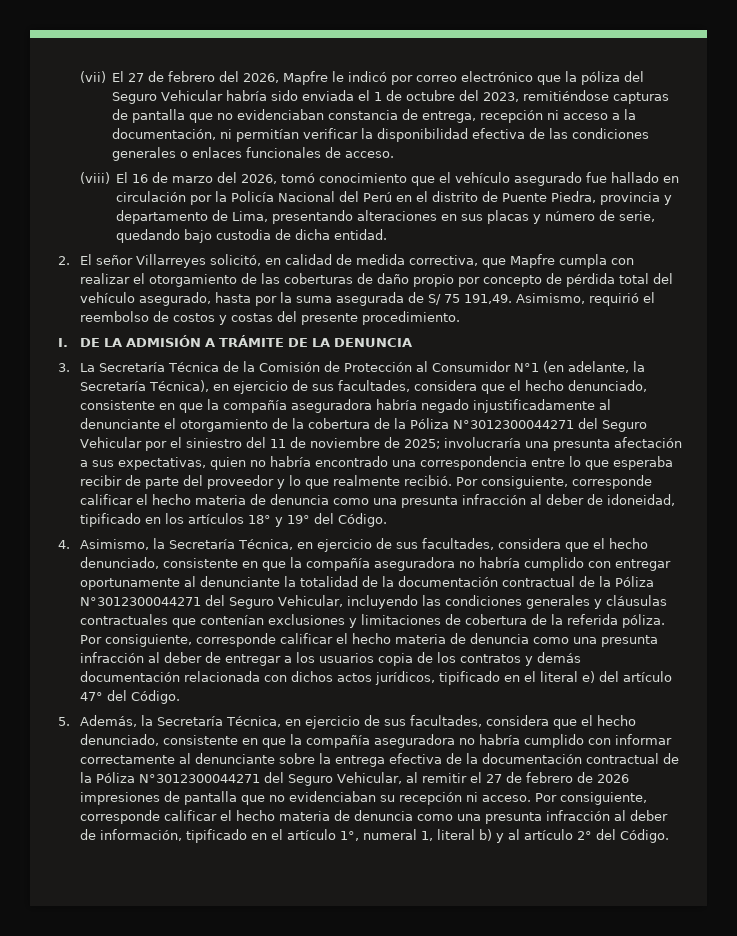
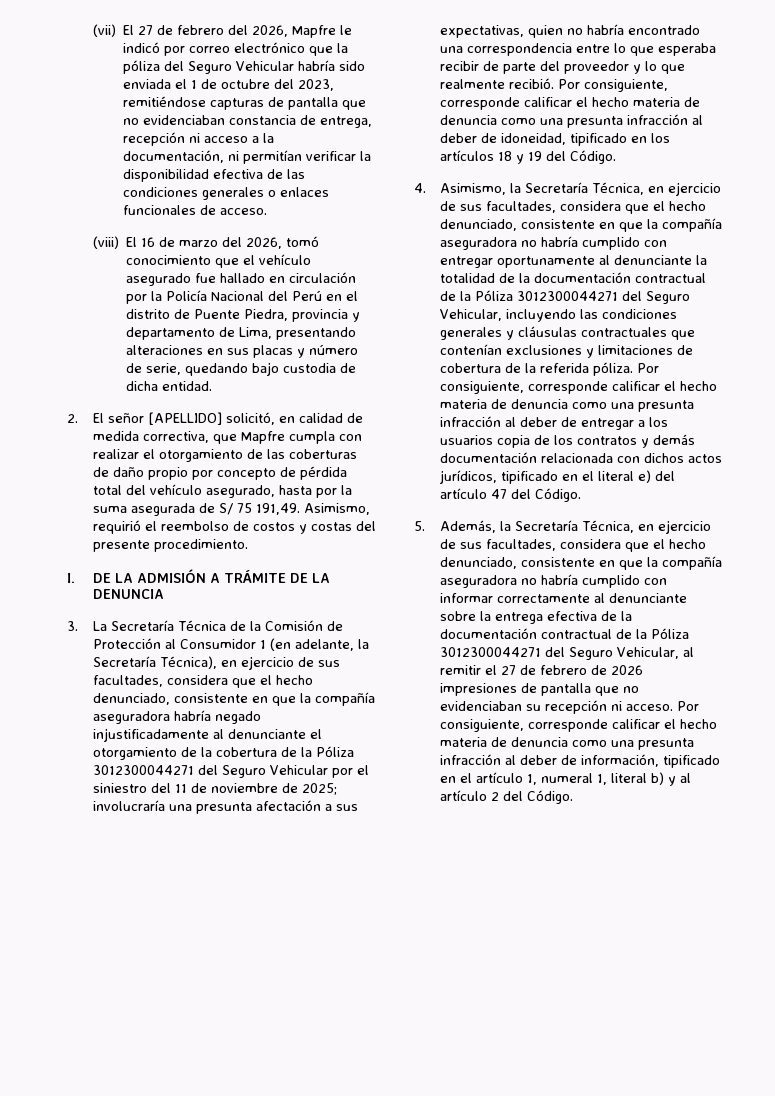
[136,254,207,268] Villarreyes -> [147,412,222,425] [APELLIDO]
[514,363,540,372] N°1 -> [259,640,266,649] 1
[453,420,575,429] N°3012300044271 -> [92,765,194,775] 3012300044271
[248,515,311,527] 18° y 19° -> [497,151,542,164] 18 y 19
[80,597,202,606] N°3012300044271 -> [516,291,618,301] 3012300044271
[80,692,104,701] 47° -> [490,489,507,499] 47
[139,774,261,783] N°3012300044271 -> [439,647,541,657] 3012300044271
[340,831,360,841] 1°, -> [526,774,537,785] 1,
[577,831,593,840] 2° -> [490,792,499,801] 2

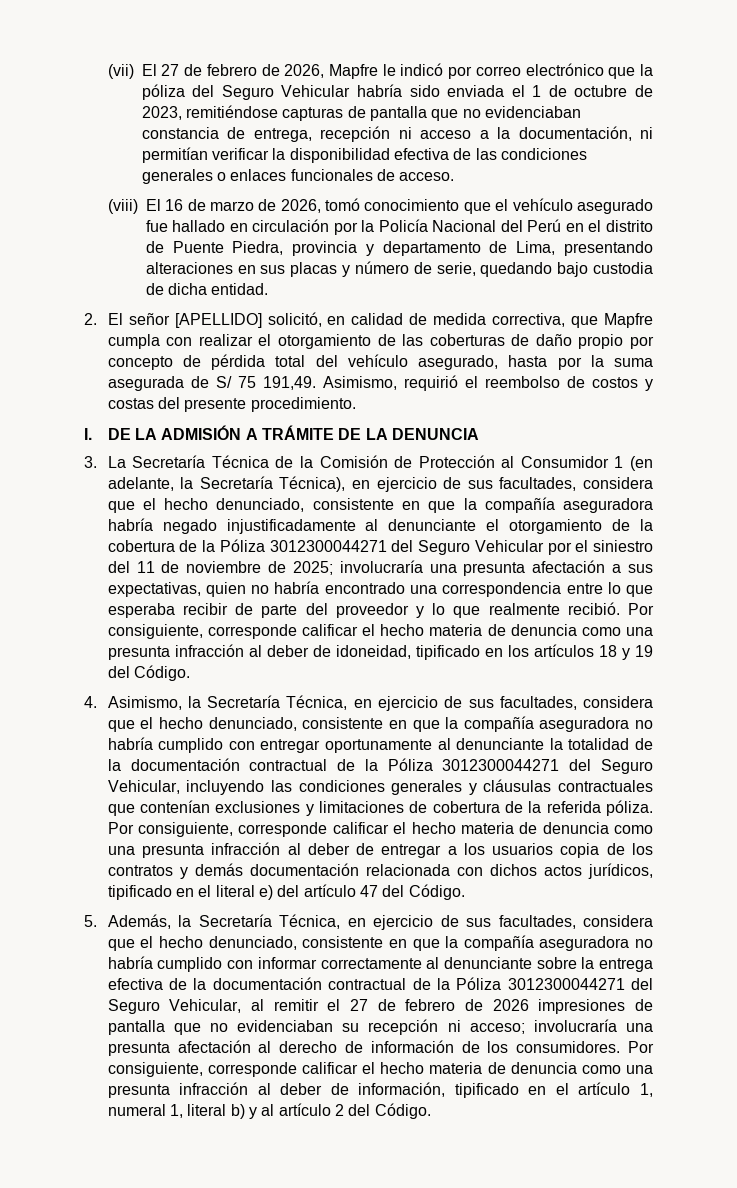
[227,25,248,35] del -> [261,64,280,76] de
[273,79,294,89] del -> [635,85,653,97] de
[221,237,242,247] del -> [258,199,277,211] de
[625,704,673,711] acceso. -> [469,1019,653,1034] [107,1040,621,1056] acceso; involucraría una presunta afectación al derecho de información de los consumidores.

